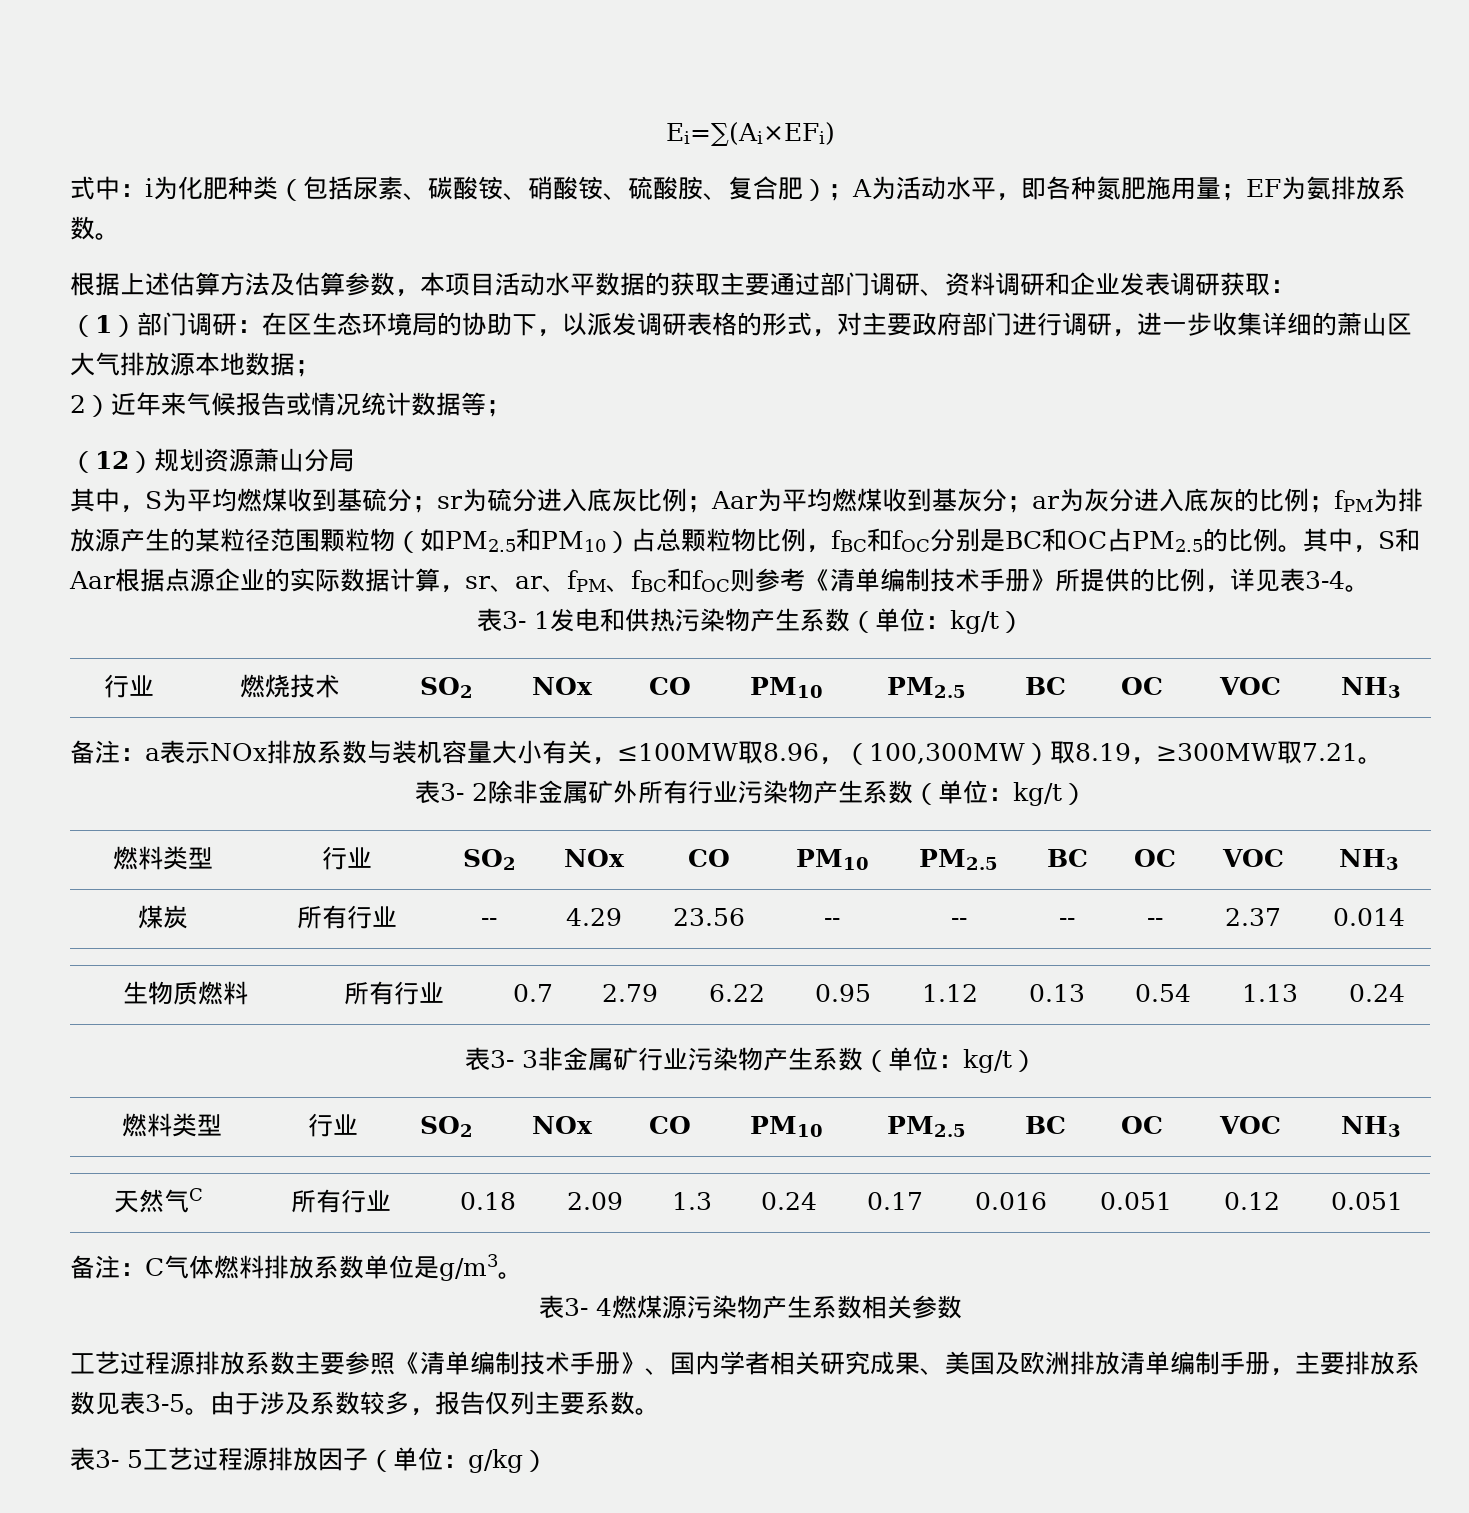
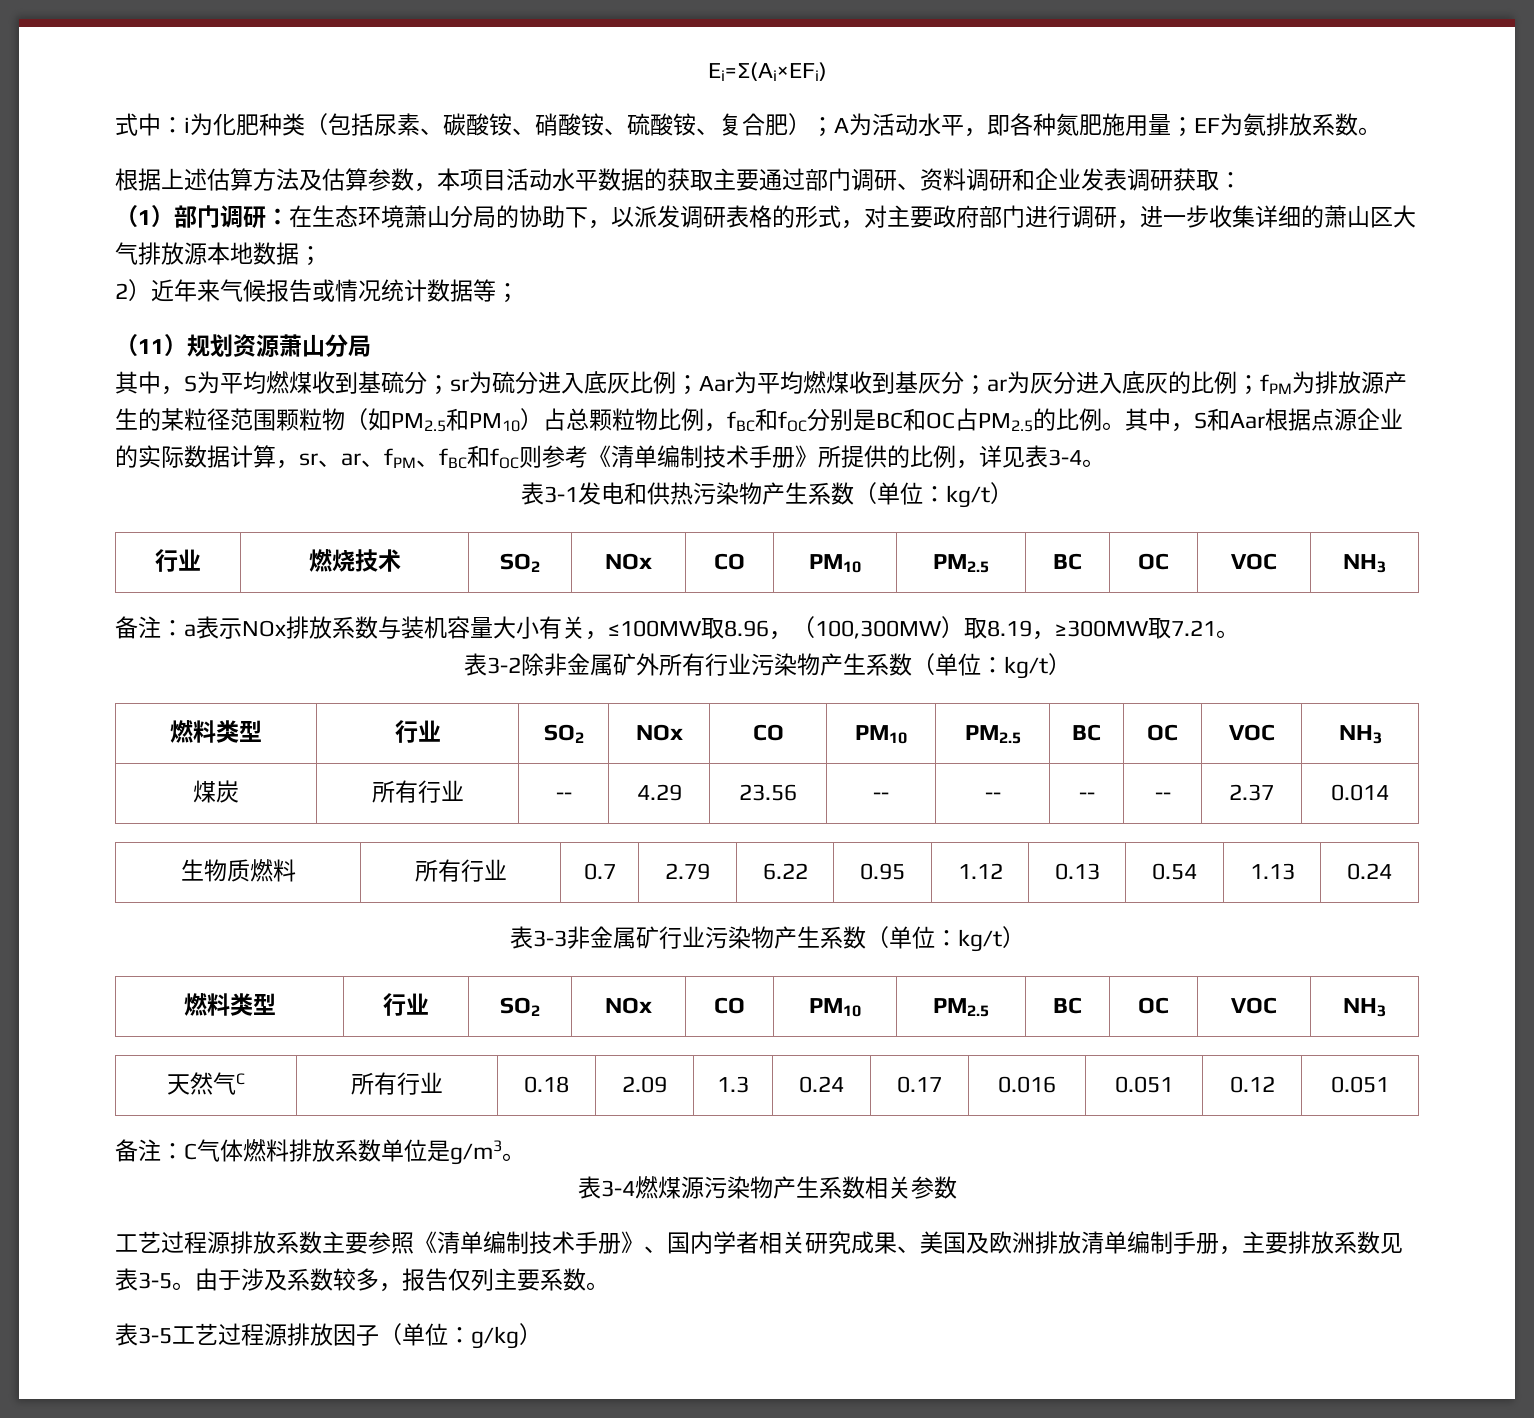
[678,176,703,200] 胺 -> [673,113,696,136] 铵
[287,313,312,335] 区 -> (312, 216) none
(412, 324) none -> [404,205,473,228] 萧山分
[95,451,129,469] 12 -> [138,339,164,354] 11
[502,611,550,629] 3- 1 -> [544,486,578,503] 3-1
[439,783,488,801] 3- 2 -> [486,657,521,674] 3-2
[489,1050,538,1068] 3- 3 -> [532,930,567,947] 3-3
[564,1298,612,1316] 3- 4 -> [600,1180,635,1197] 3-4
[95,1450,143,1468] 3- 5 -> [138,1327,172,1344] 3-5

